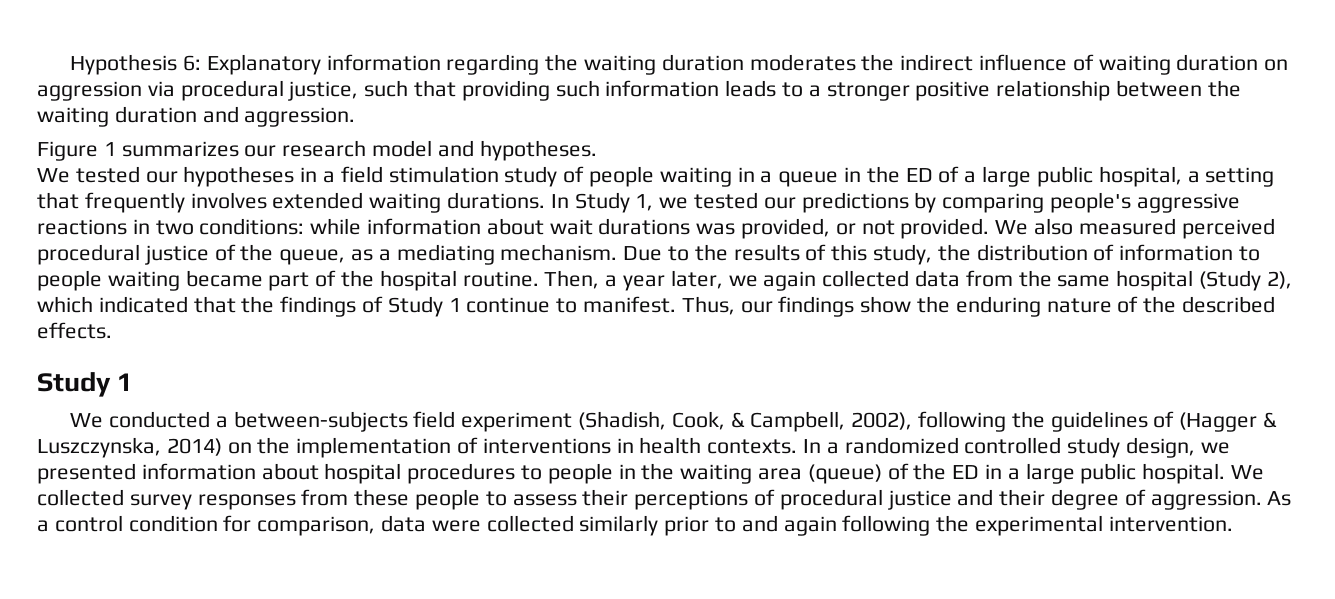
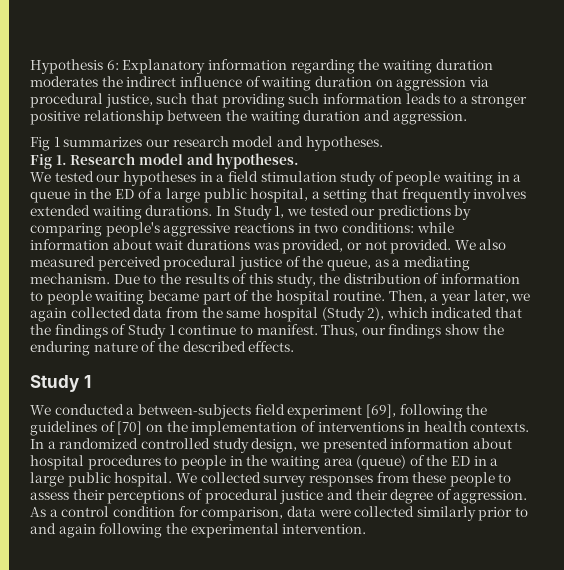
[37,141,98,161] Figure -> [30,137,50,151] Fig
(597, 150) none -> [30,153,300,169] // Fig 1. Research model and hypotheses.
[577,411,1278,432] [37,437,222,458] (Shadish, Cook, & Campbell, 2002), following the guidelines of (Hagger & Luszczynska, 2014) -> [365,404,488,419] [30,421,143,436] [69], following the guidelines of [70]

